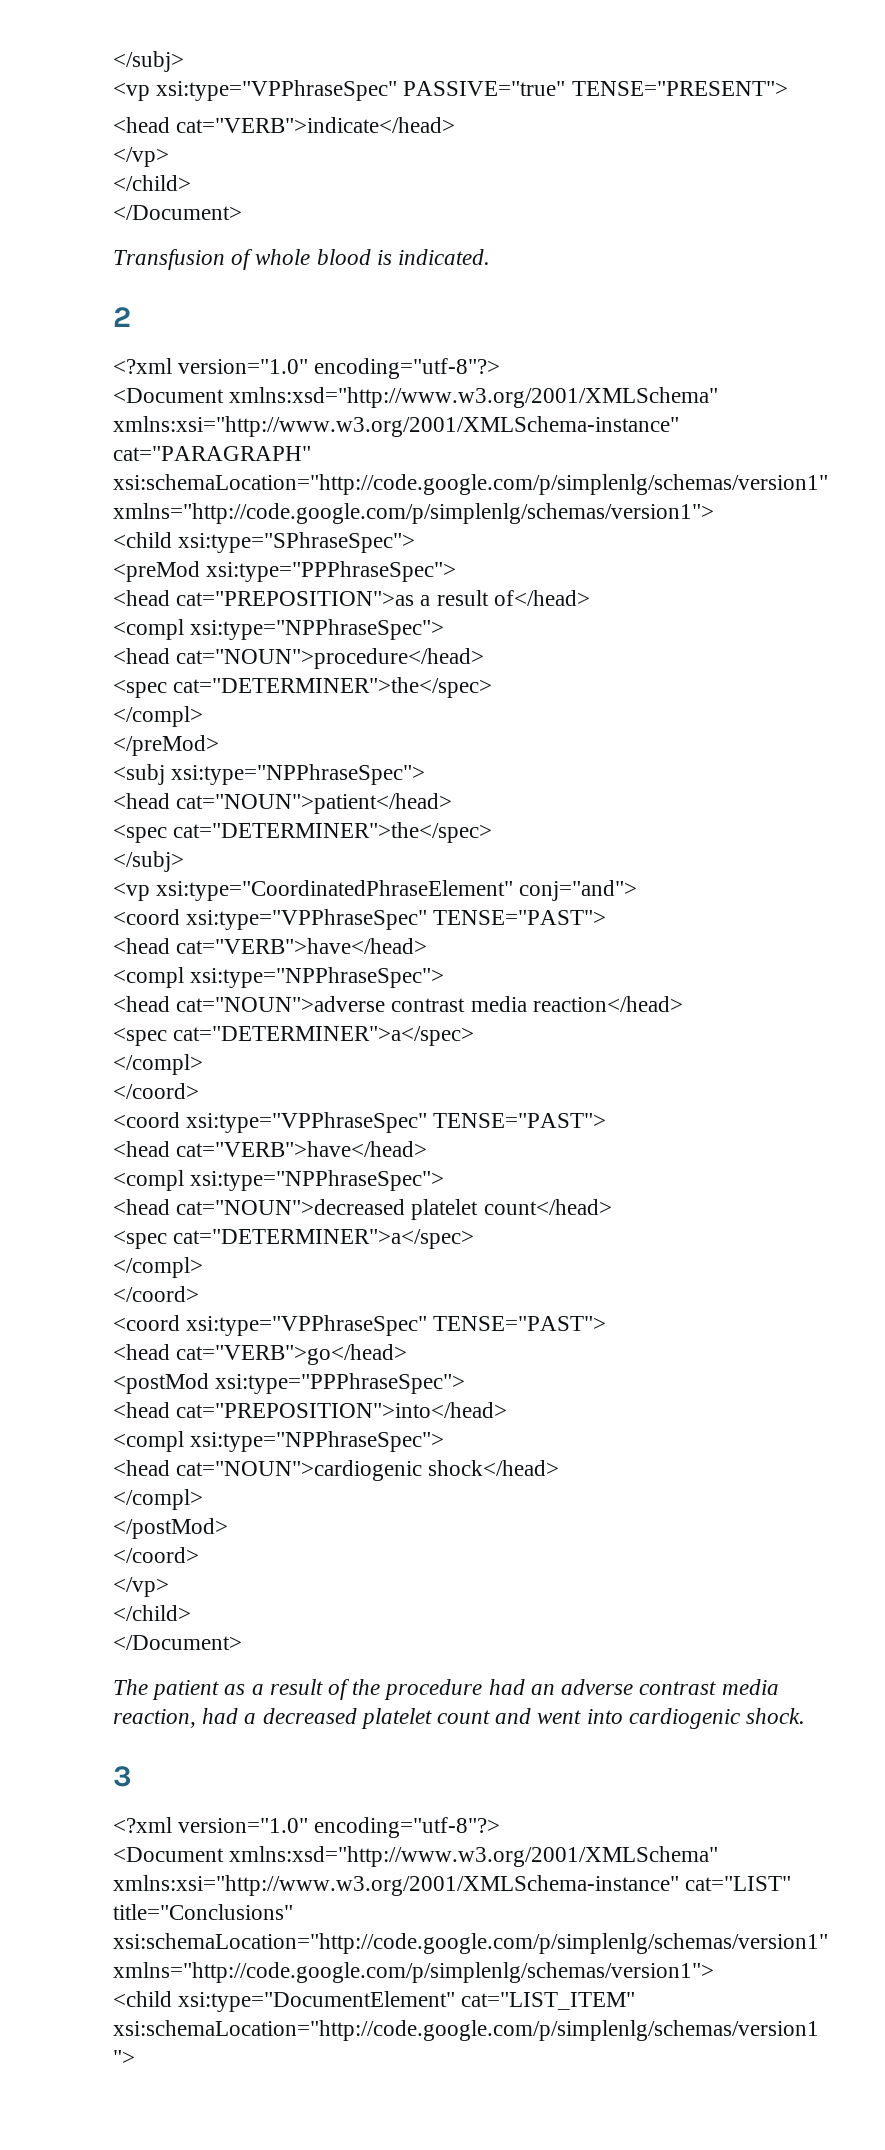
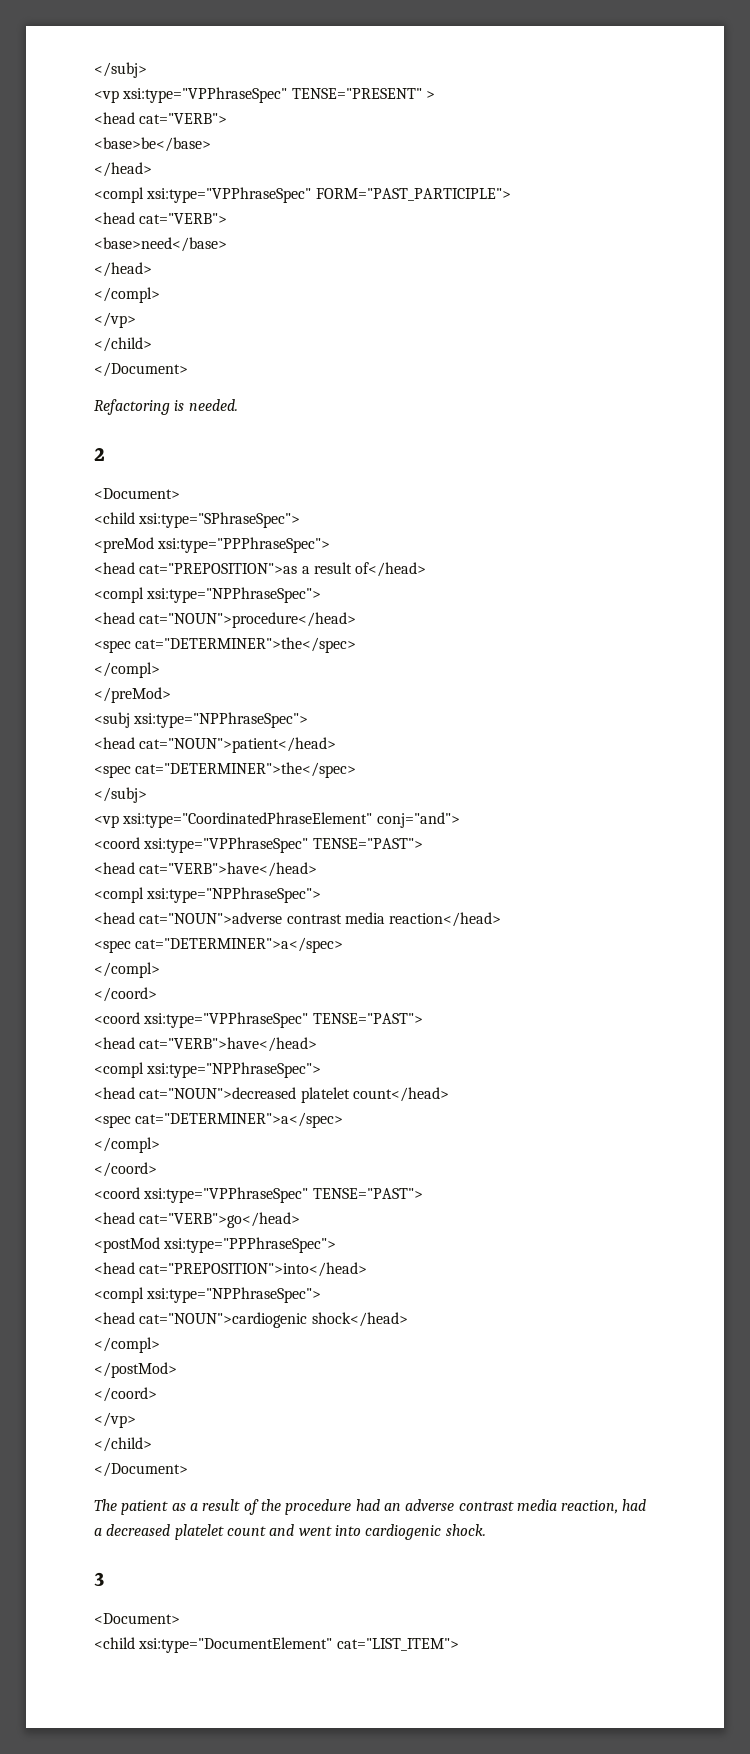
[403,81,788,96] [113,117,456,133] [113,147,169,167] [113,175,191,191] [113,205,242,220] [113,249,491,270] [113,307,131,327] [113,358,501,379] [113,387,719,408] [113,416,679,437] [113,446,311,461] [113,474,828,495] [113,503,714,524] PASSIVE="true" TENSE="PRESENT"> // <head cat="VERB">indicate</head> // </vp> // </child> // </Document> // Transfusion of whole blood is indicated. // 2 // <?xml version="1.0" encoding="utf-8"?> // <Document xmlns:xsd="http://www.w3.org/2001/XMLSchema" xmlns:xsi="http://www.w3.org/2001/XMLSchema-instance" cat="PARAGRAPH" xsi:schemaLocation="http://code.google.com/p/simplenlg/schemas/version1" xmlns="http://code.google.com/p/simplenlg/schemas/version1"> -> [291,88,435,99] [94,112,228,124] [94,137,211,152] [94,162,152,177] [94,187,511,203] [94,212,228,224] [94,237,227,252] [94,262,152,277] [94,287,160,303] [94,312,136,328] [94,337,152,352] [94,362,188,377] [94,399,238,415] [94,448,105,461] [94,488,180,499] TENSE="PRESENT" > // <head cat="VERB"> // <base>be</base> // </head> // <compl xsi:type="VPPhraseSpec" FORM="PAST_PARTICIPLE"> // <head cat="VERB"> // <base>need</base> // </head> // </compl> // </vp> // </child> // </Document> // Refactoring is needed. // 2 // <Document>
[113,1817,501,1838] [113,1846,719,1867] [113,1875,792,1896] [113,1904,293,1920] [113,1933,828,1954] [113,1962,714,1983] <?xml version="1.0" encoding="utf-8"?> // <Document xmlns:xsd="http://www.w3.org/2001/XMLSchema" xmlns:xsi="http://www.w3.org/2001/XMLSchema-instance" cat="LIST" title="Conclusions" xsi:schemaLocation="http://code.google.com/p/simplenlg/schemas/version1" xmlns="http://code.google.com/p/simplenlg/schemas/version1"> -> [94,1613,180,1624] <Document>
[461,1992,636,2010] [113,2020,819,2041] [113,2050,135,2065] cat="LIST_ITEM" xsi:schemaLocation="http://code.google.com/p/simplenlg/schemas/version1 "> -> [336,1638,459,1651] cat="LIST_ITEM">

